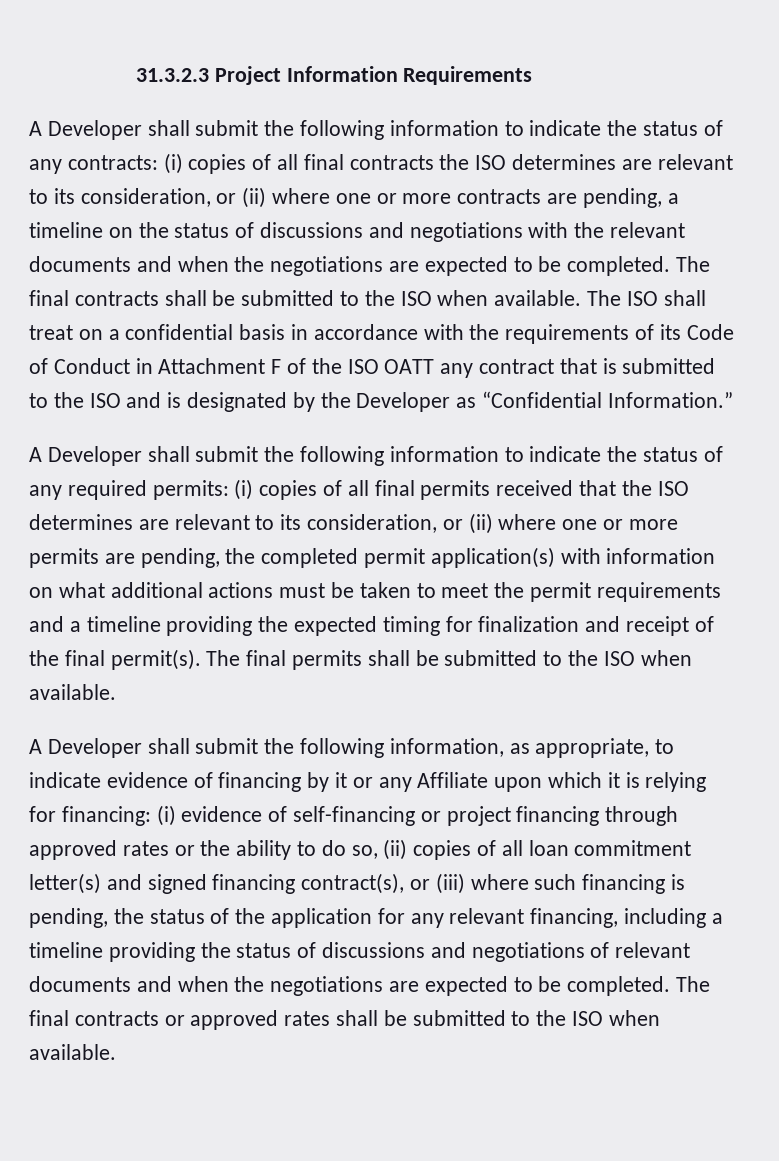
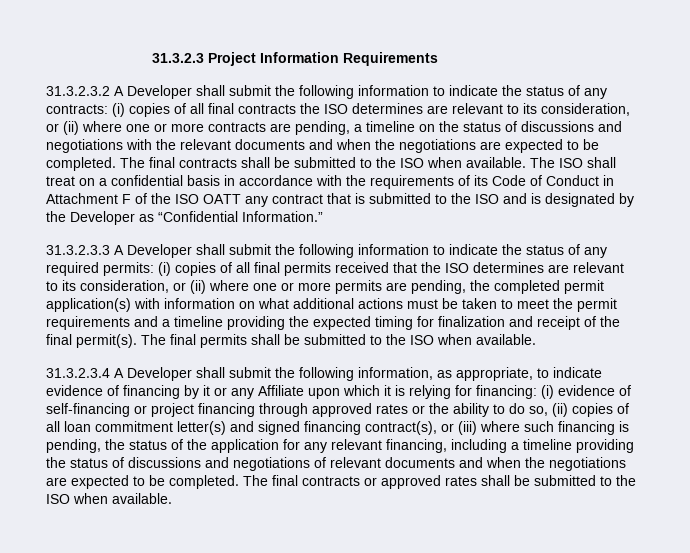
(533, 75) none -> [46,86,110,96] 31.3.2.3.2
(733, 400) none -> [46,245,110,255] 31.3.2.3.3
(116, 692) none -> [46,368,110,378] 31.3.2.3.4

